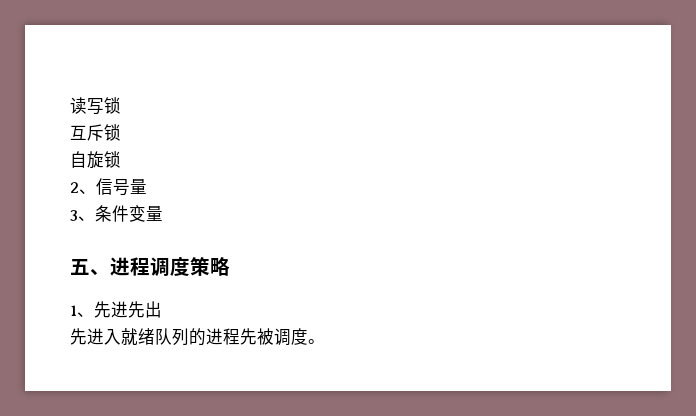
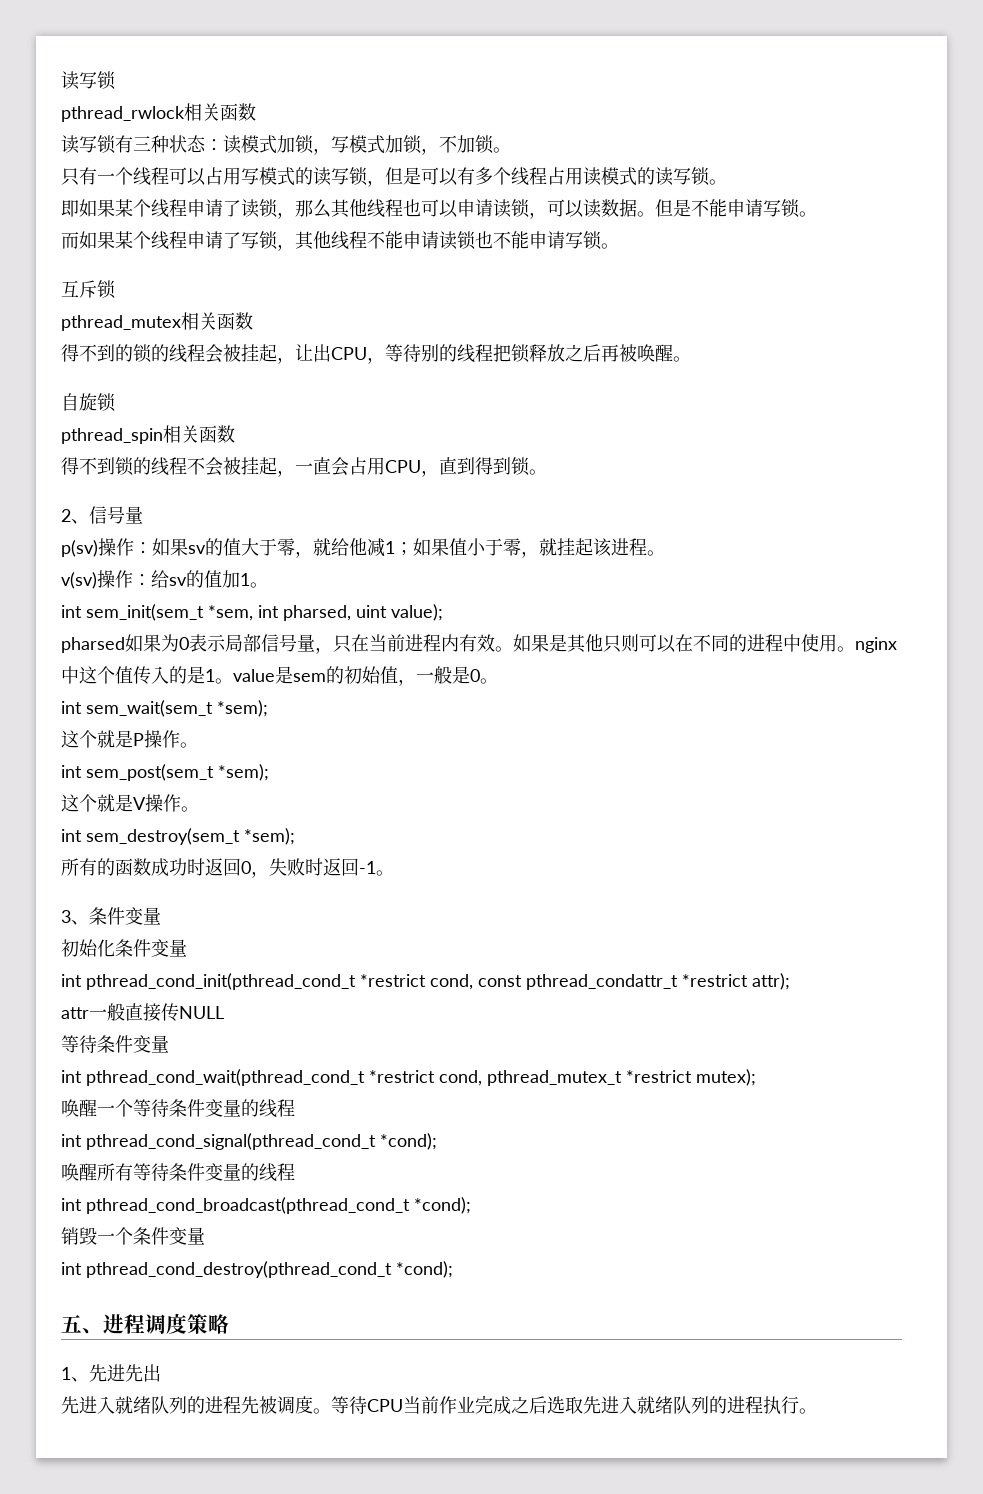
[70,124,121,141] [70,151,121,169] [70,178,147,196] [70,205,163,222] 互斥锁 // 自旋锁 // 2、信号量 // 3、条件变量 -> [61,103,256,122] [61,135,511,155] [61,167,727,187] [61,199,817,219] [61,231,619,251] [61,280,116,299] [61,312,253,331] [61,344,691,364] [61,393,116,412] [61,425,235,444] [61,457,547,477] [61,506,143,524] [61,538,665,558] [61,570,268,589] [61,604,443,621] [61,634,897,654] [61,666,498,686] [61,700,268,717] [61,730,198,748] [61,764,269,781] [61,794,199,812] [61,828,295,845] [61,858,394,878] [61,907,161,925] [61,939,187,957] [61,973,790,990] [61,1003,224,1022] [61,1035,169,1053] [61,1069,756,1086] [61,1099,295,1118] [61,1133,437,1150] [61,1163,295,1182] [61,1197,471,1214] [61,1227,205,1245] [61,1261,453,1278] pthread_rwlock相关函数 // 读写锁有三种状态：读模式加锁，写模式加锁，不加锁。 // 只有一个线程可以占用写模式的读写锁，但是可以有多个线程占用读模式的读写锁。 // 即如果某个线程申请了读锁，那么其他线程也可以申请读锁，可以读数据。但是不能申请写锁。 // 而如果某个线程申请了写锁，其他线程不能申请读锁也不能申请写锁。 // 互斥锁 // pthread_mutex相关函数 // 得不到的锁的线程会被挂起，让出CPU，等待别的线程把锁释放之后再被唤醒。 // 自旋锁 // pthread_spin相关函数 // 得不到锁的线程不会被挂起，一直会占用CPU，直到得到锁。 // 2、信号量 // p(sv)操作：如果sv的值大于零，就给他减1；如果值小于零，就挂起该进程。 // v(sv)操作：给sv的值加1。 // int sem_init(sem_t *sem, int pharsed, uint value); // pharsed如果为0表示局部信号量，只在当前进程内有效。如果是其他只则可以在不同的进程中使用。nginx中这个值传入的是1。value是sem的初始值，一般是0。 // int sem_wait(sem_t *sem); // 这个就是P操作。 // int sem_post(sem_t *sem); // 这个就是V操作。 // int sem_destroy(sem_t *sem); // 所有的函数成功时返回0，失败时返回-1。 // 3、条件变量 // 初始化条件变量 // int pthread_cond_init(pthread_cond_t *restrict cond, const pthread_condattr_t *restrict attr); // attr一般直接传NULL // 等待条件变量 // int pthread_cond_wait(pthread_cond_t *restrict cond, pthread_mutex_t *restrict mutex); // 唤醒一个等待条件变量的线程 // int pthread_cond_signal(pthread_cond_t *cond); // 唤醒所有等待条件变量的线程 // int pthread_cond_broadcast(pthread_cond_t *cond); // 销毁一个条件变量 // int pthread_cond_destroy(pthread_cond_t *cond);
(325, 341) none -> [331,1395,817,1414] 等待CPU当前作业完成之后选取先进入就绪队列的进程执行。

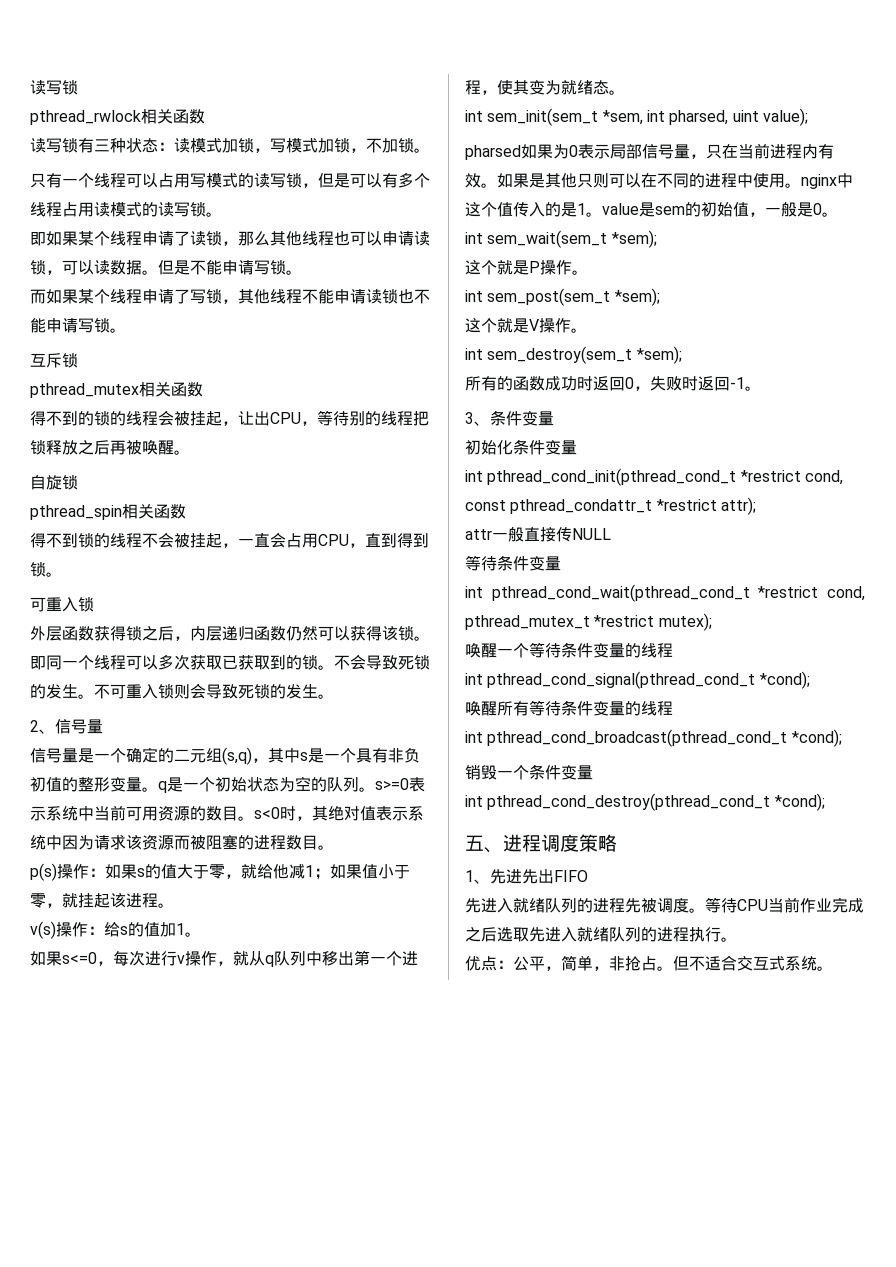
[61,506,143,524] [61,540,98,557] 2、信号量 // p(sv) -> [30,597,94,612] [30,626,430,641] [30,654,430,670] [30,683,334,699] [30,719,103,734] [30,747,420,765] [30,776,425,793] [30,805,424,821] [30,834,334,850] [30,863,57,881] 可重入锁 // 外层函数获得锁之后，内层递归函数仍然可以获得该锁。即同一个线程可以多次获取已获取到的锁。不会导致死锁的发生。不可重入锁则会导致死锁的发生。 // 2、信号量 // 信号量是一个确定的二元组(s,q)，其中s是一个具有非负初值的整形变量。q是一个初始状态为空的队列。s>=0表示系统中当前可用资源的数目。s<0时，其绝对值表示系统中因为请求该资源而被阻塞的进程数目。 // p(s)
[188,545,206,554] sv -> [137,868,145,877] s
[61,572,97,589] v(sv) -> [30,921,56,939] v(s)
[169,577,187,586] sv -> [120,926,128,935] s
(268, 585) none -> [30,950,418,967] [465,80,625,95] // 如果s<=0，每次进行v操作，就从q队列中移出第一个进程，使其变为就绪态。
(161, 1373) none -> [554,870,588,882] FIFO
(817, 1411) none -> [465,955,833,971] // 优点：公平，简单，非抢占。但不适合交互式系统。

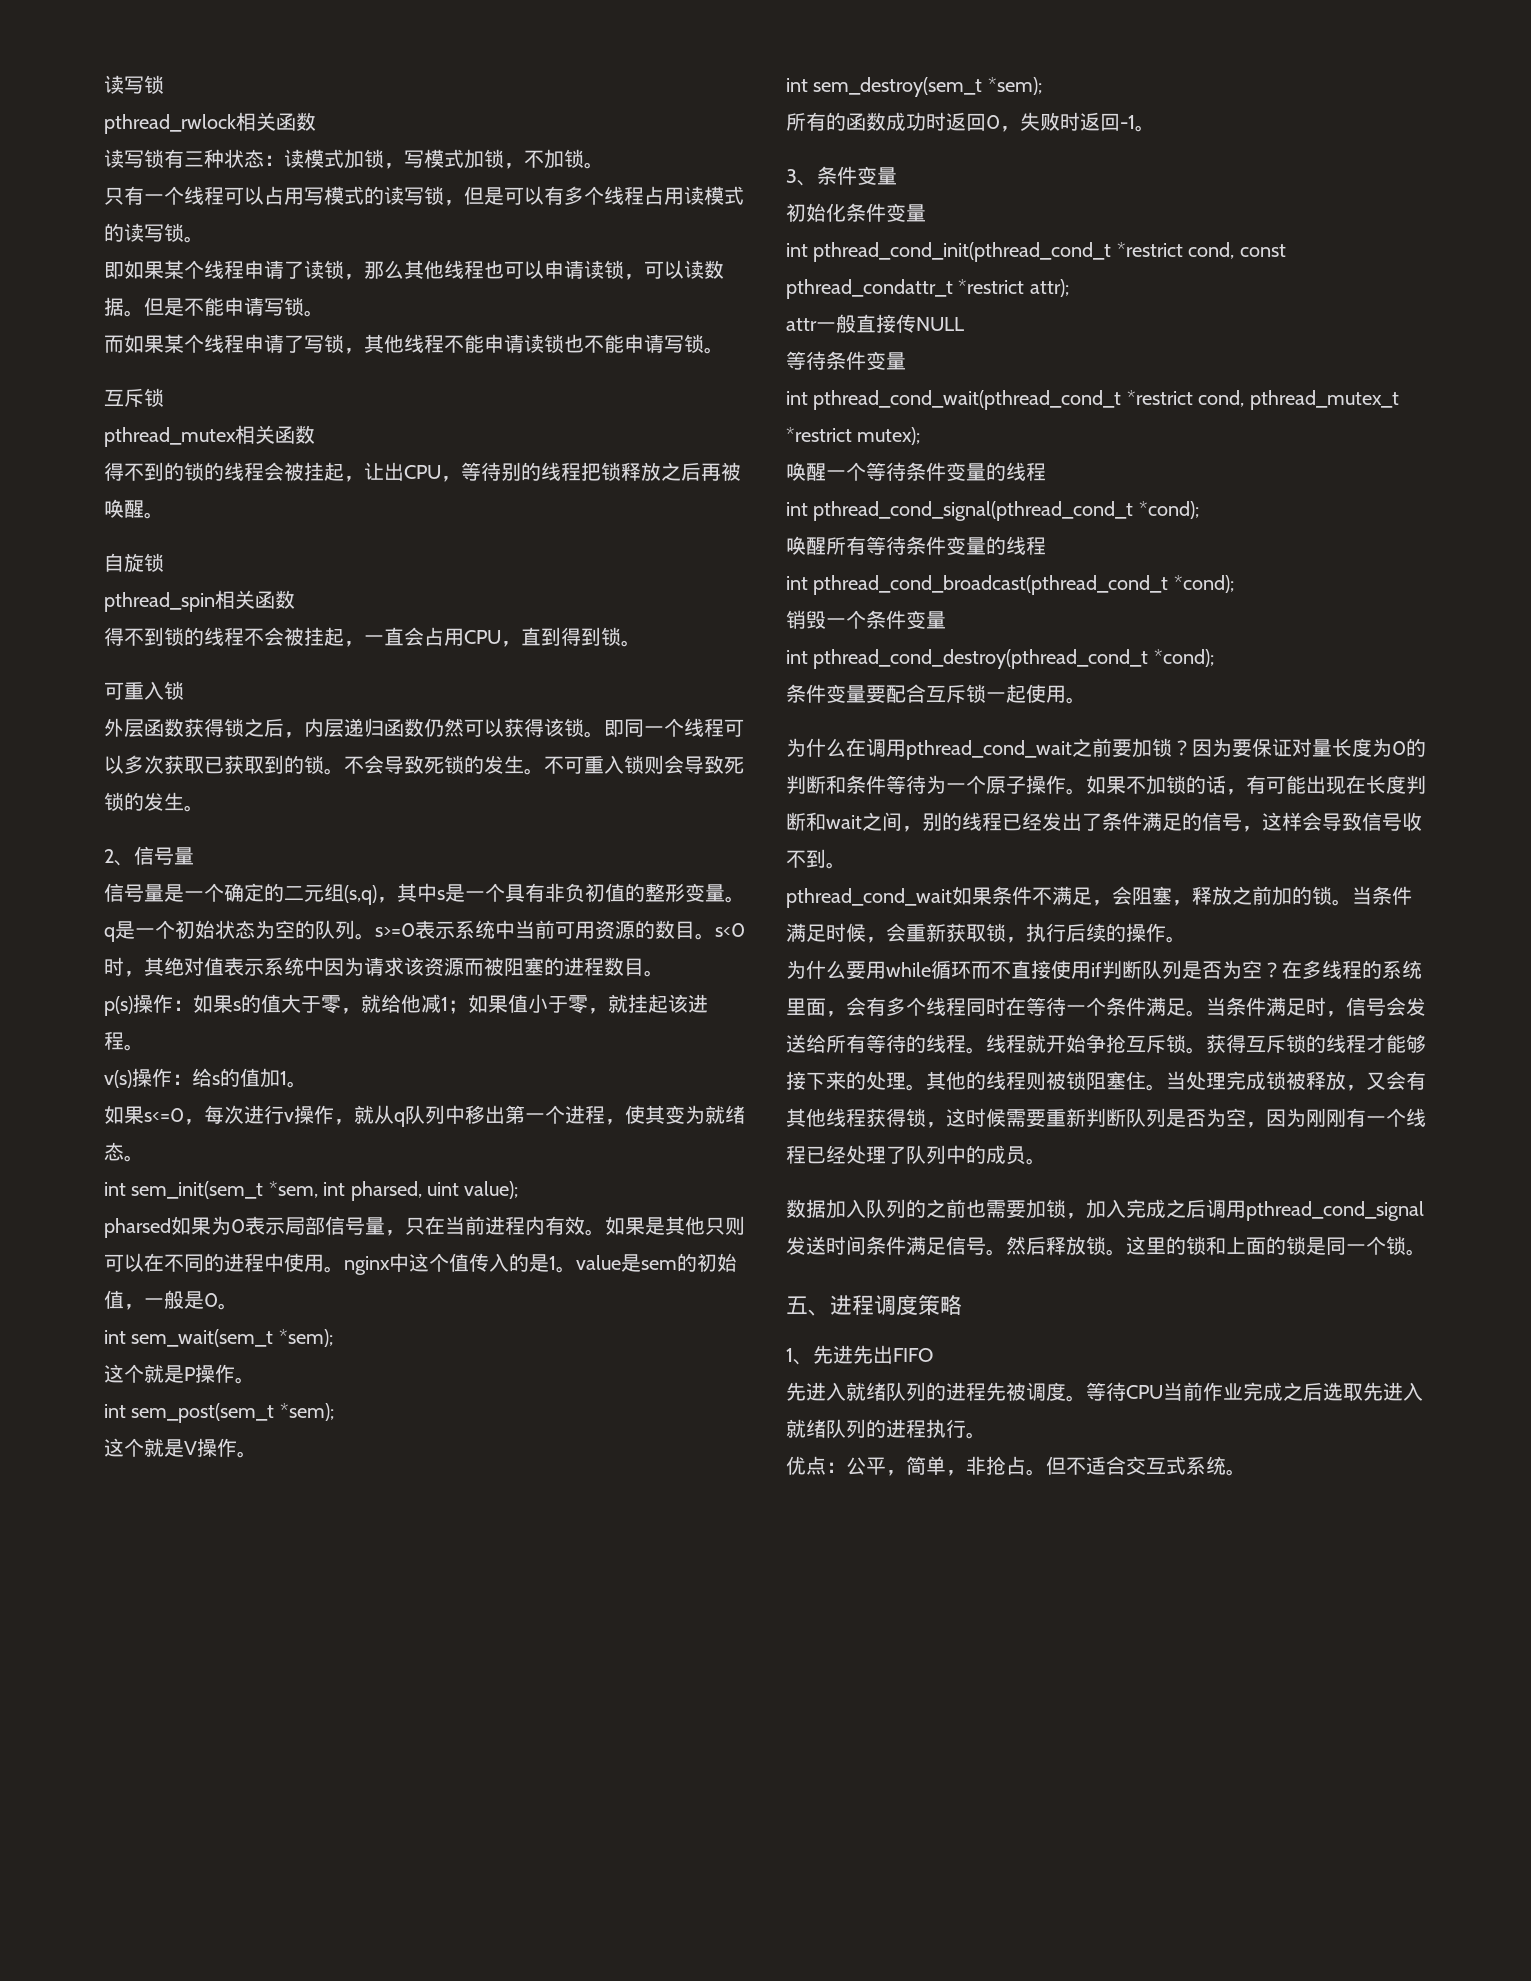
(825, 802) none -> [786,684,1086,704] [786,738,1426,760] [786,775,1426,795] [786,812,1422,832] [786,849,846,869] [786,886,1412,908] [786,923,1186,943] [786,960,1422,979] [786,997,1426,1017] [786,1034,1426,1054] [786,1071,1426,1091] [786,1108,1426,1128] [786,1145,1046,1165] [786,1199,1424,1221] [786,1236,1426,1256] // 条件变量要配合互斥锁一起使用。 // 为什么在调用pthread_cond_wait之前要加锁？因为要保证对量长度为0的判断和条件等待为一个原子操作。如果不加锁的话，有可能出现在长度判断和wait之间，别的线程已经发出了条件满足的信号，这样会导致信号收不到。 // pthread_cond_wait如果条件不满足，会阻塞，释放之前加的锁。当条件满足时候，会重新获取锁，执行后续的操作。 // 为什么要用while循环而不直接使用if判断队列是否为空？在多线程的系统里面，会有多个线程同时在等待一个条件满足。当条件满足时，信号会发送给所有等待的线程。线程就开始争抢互斥锁。获得互斥锁的线程才能够接下来的处理。其他的线程则被锁阻塞住。当处理完成锁被释放，又会有其他线程获得锁，这时候需要重新判断队列是否为空，因为刚刚有一个线程已经处理了队列中的成员。 // 数据加入队列的之前也需要加锁，加入完成之后调用pthread_cond_signal发送时间条件满足信号。然后释放锁。这里的锁和上面的锁是同一个锁。

